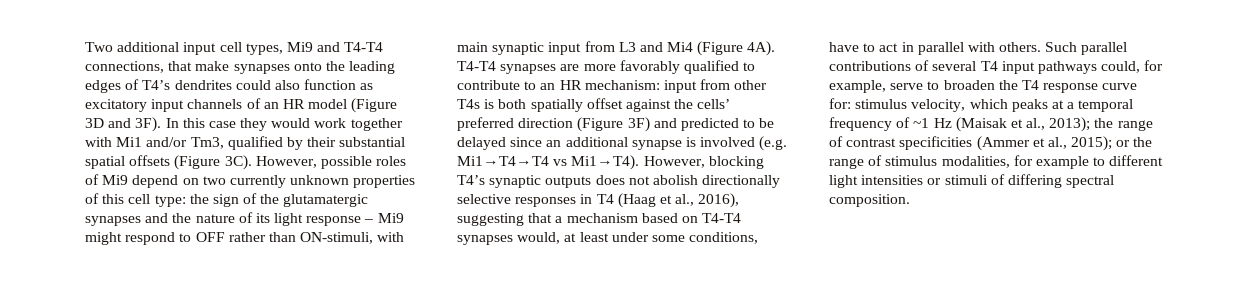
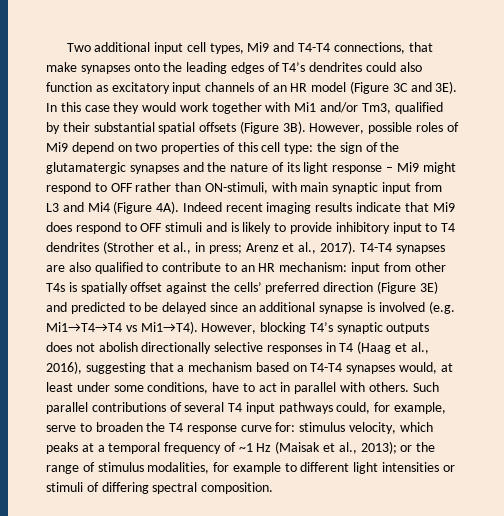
[85,117,162,132] 3D and 3F). -> [392,81,458,94] 3C and 3E).
[224,155,252,170] 3C). -> [282,121,306,134] 3B).
[229,175,350,188] currently unknown -> (158, 147) none
(776, 48) none -> [182,202,455,214] [46,222,456,234] [46,241,357,254] Indeed recent imaging results indicate that Mi9 does respond to OFF stimuli and is likely to provide inhibitory input to T4 dendrites (Strother et al., in press; Arenz et al., 2017).
[583,60,680,74] more favorably -> [68,262,91,272] also
[498,99,527,109] both -> (77, 287) none
[627,117,650,132] 3F) -> [419,281,438,294] 3E)
[1094,118,1153,131] [829,136,1113,151] the range of contrast specificities (Ammer et al., 2015); -> (397, 447) none

